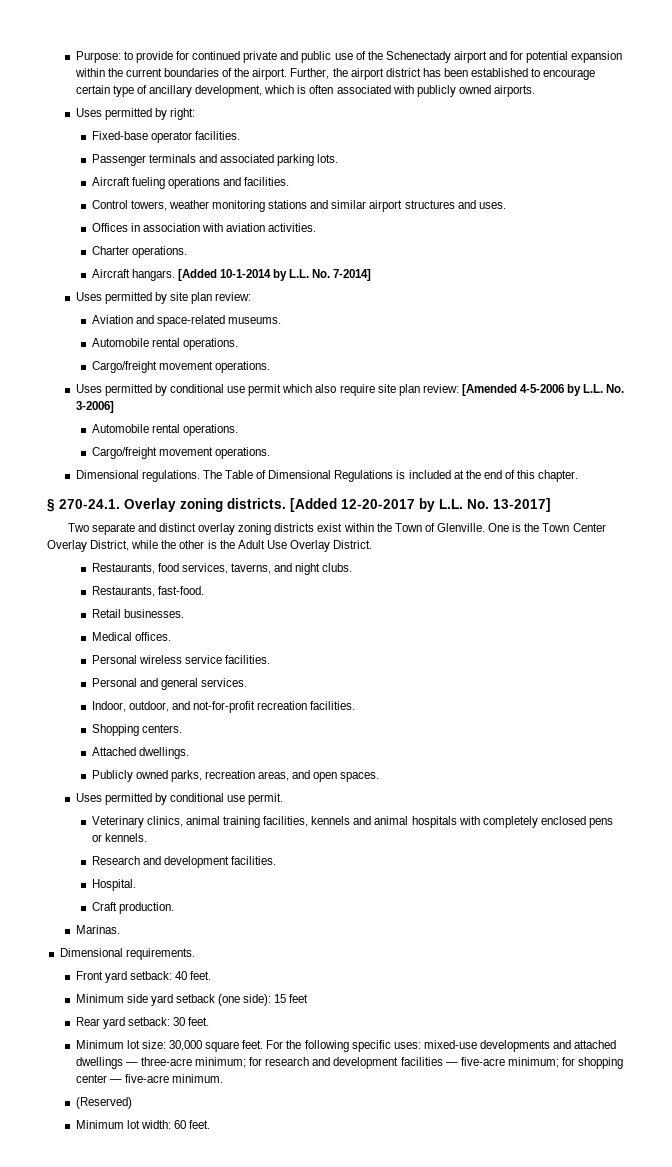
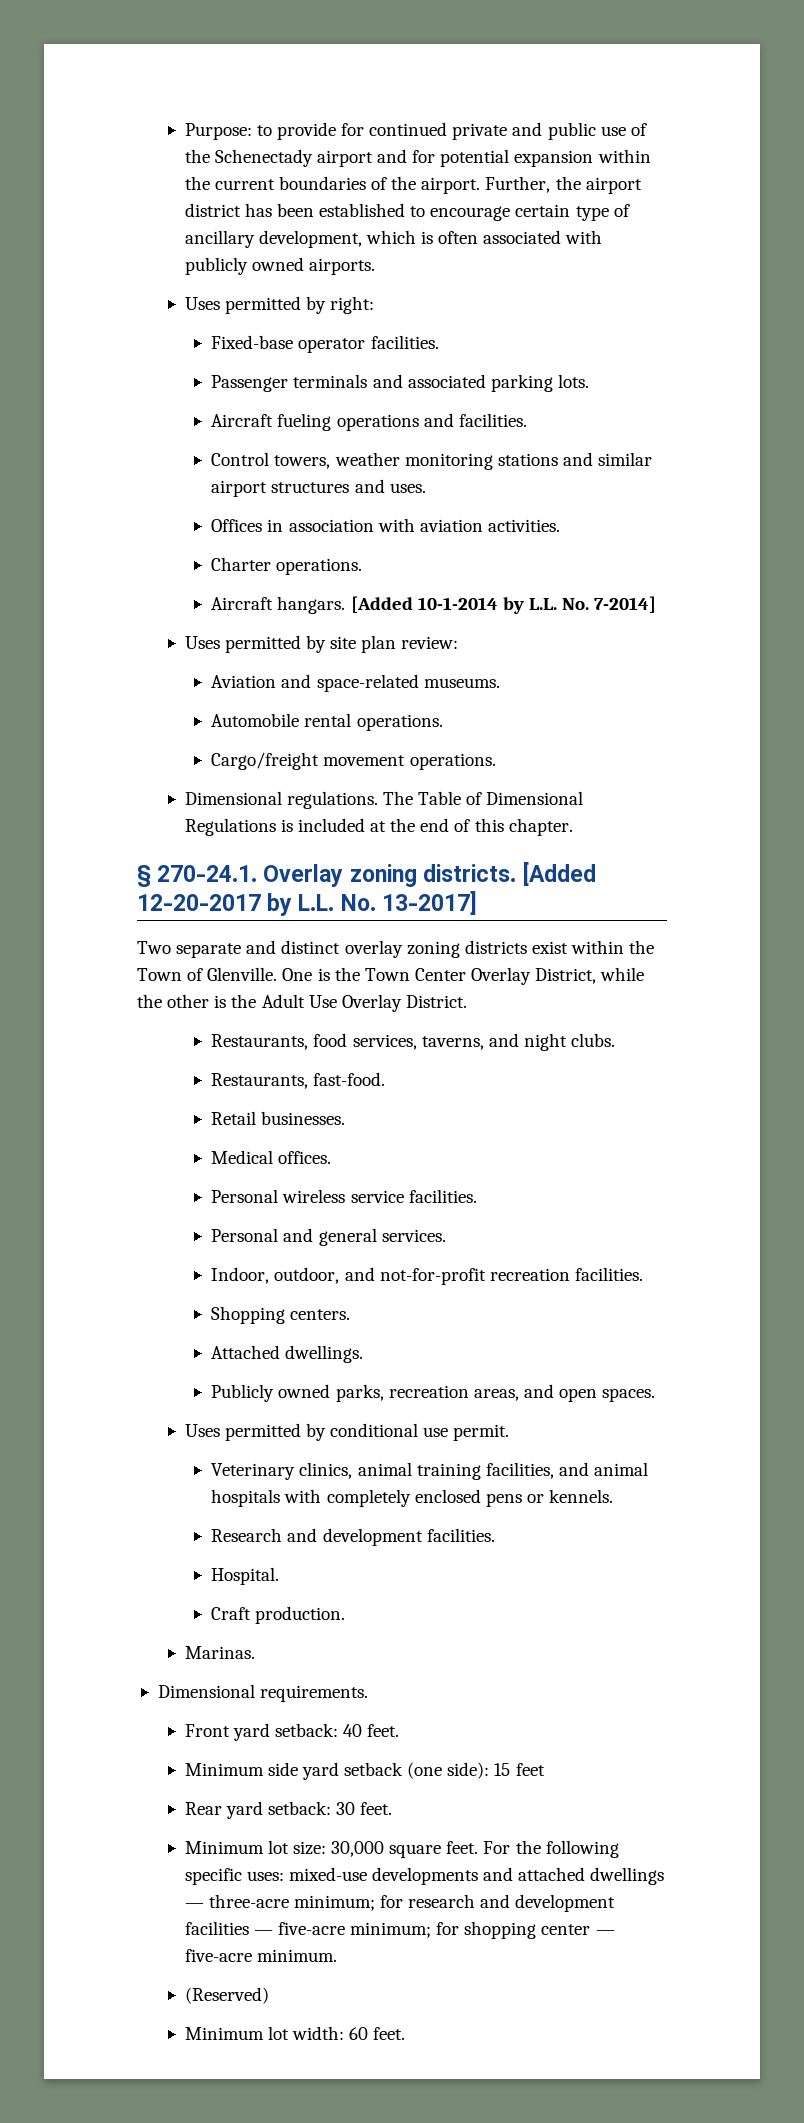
[75,384,625,396] [75,401,114,413] [91,424,238,436] [91,447,270,459] // Uses permitted by conditional use permit which also require site plan review: [Amended 4-5-2006 by L.L. No. 3-2006] // Automobile rental operations. // Cargo/freight movement operations. -> (496, 761) none
[311,816,351,825] kennels -> (554, 1470) none

